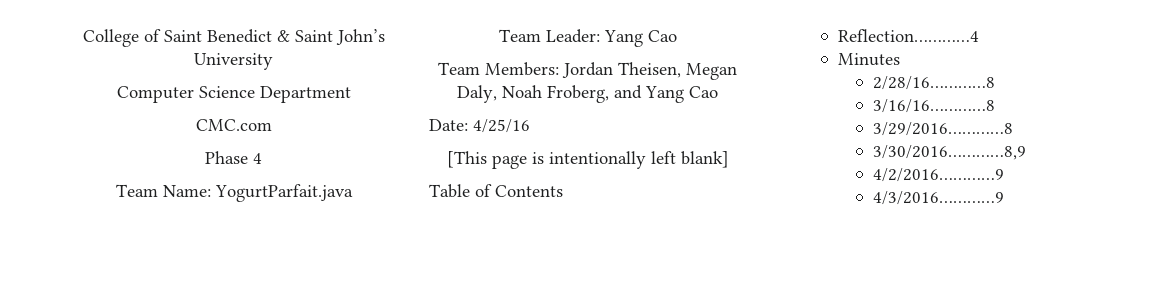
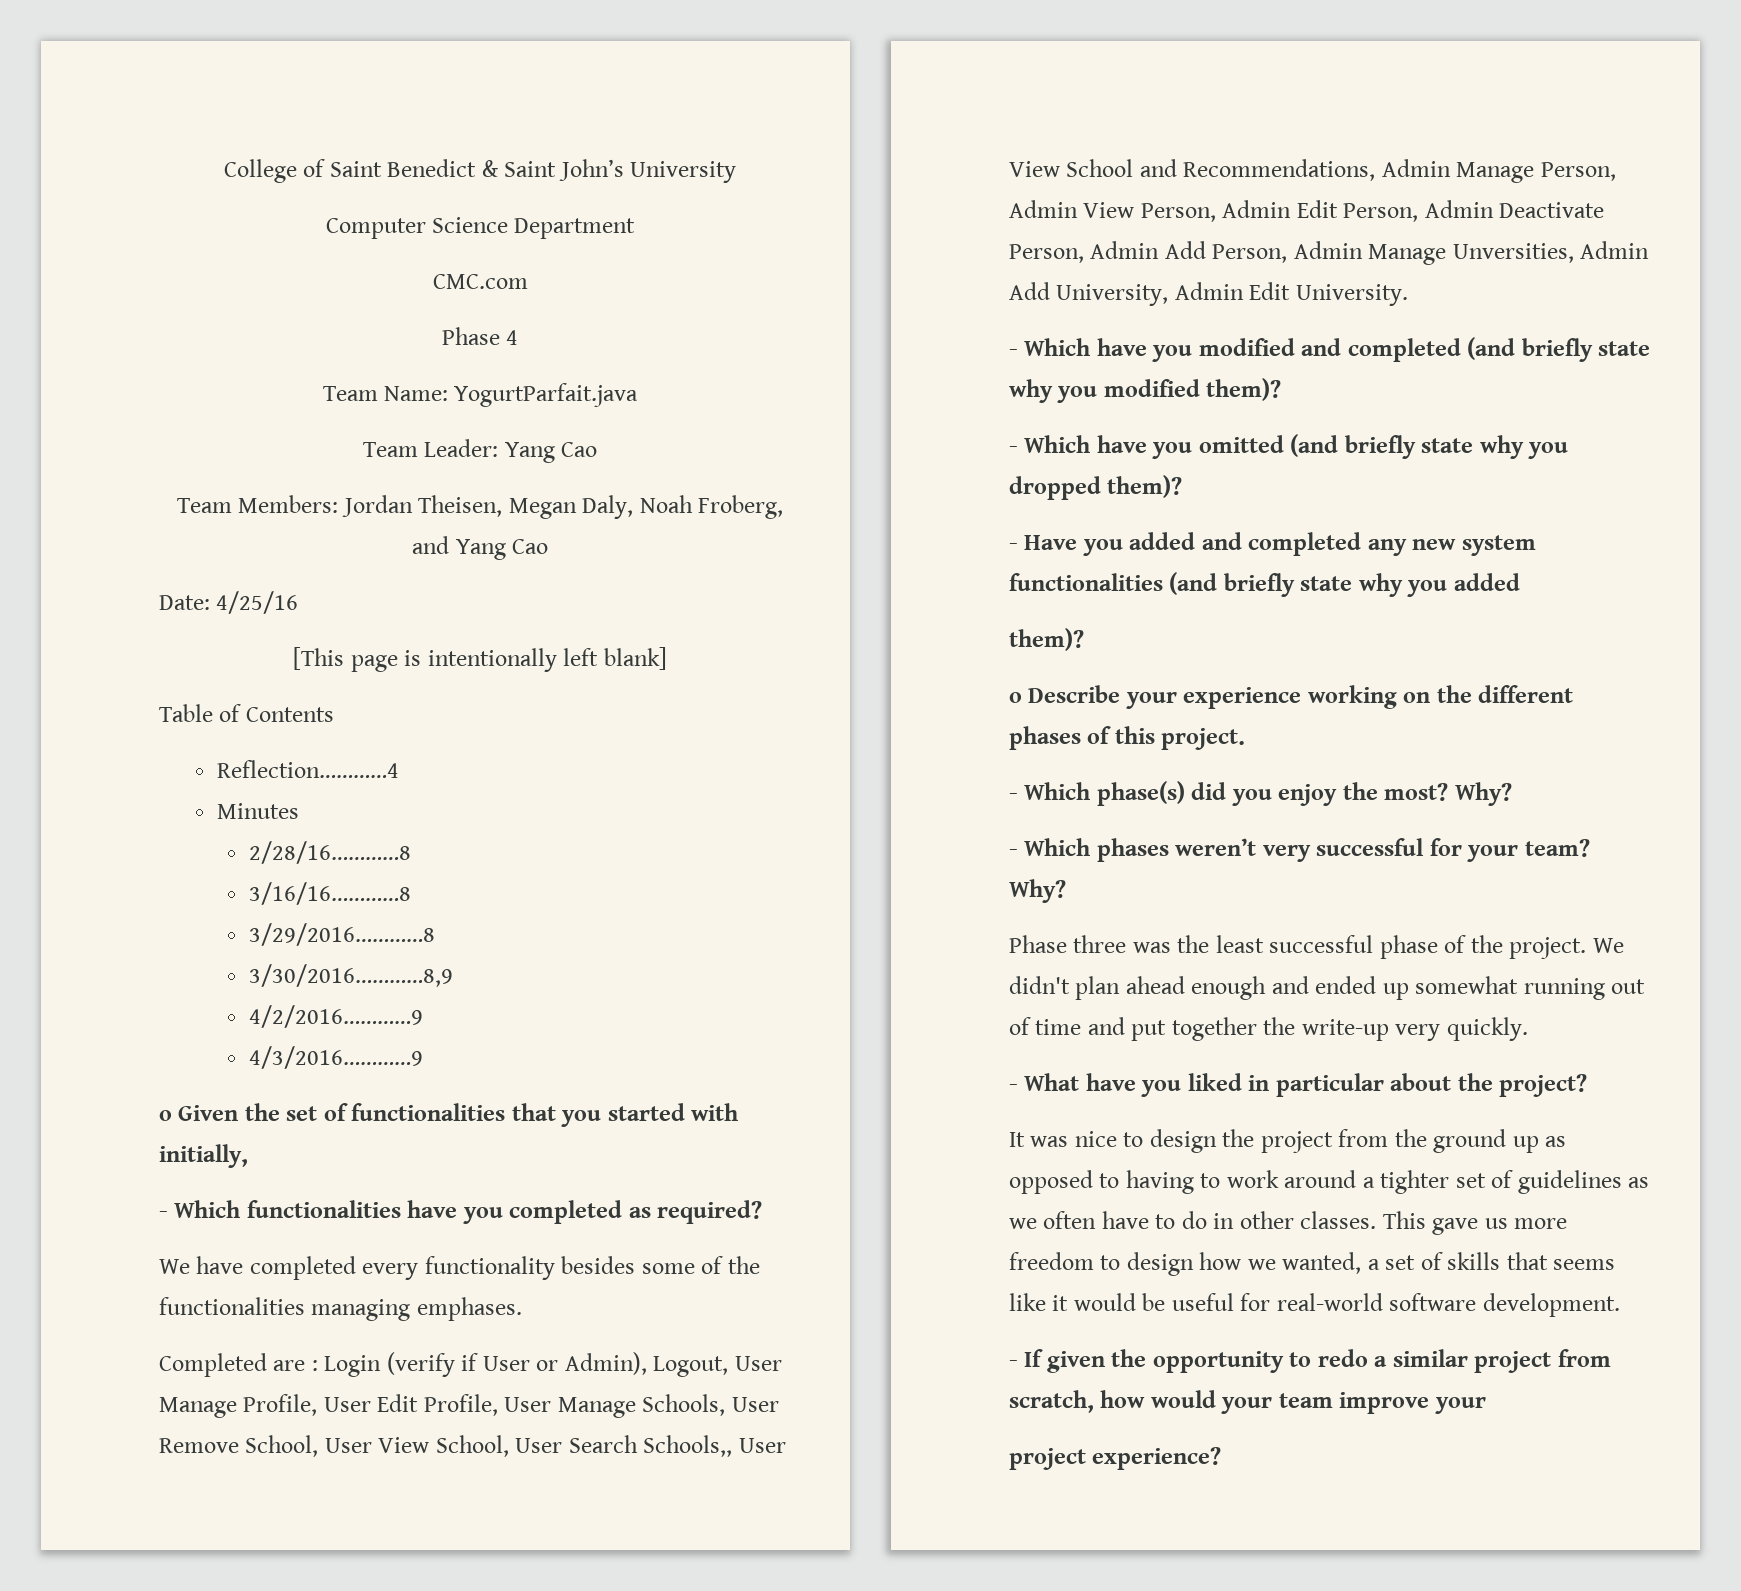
(1004, 198) none -> [159,1103,739,1127] [159,1144,248,1168] [159,1200,763,1224] [159,1256,760,1280] [159,1297,522,1321] [159,1352,782,1377] [159,1394,779,1418] [159,1435,786,1457] [1009,159,1616,183] [1009,200,1605,222] [1009,241,1650,265] [1009,282,1408,306] [1009,337,1651,362] [1009,378,1282,403] [1009,434,1569,459] [1009,475,1183,500] [1009,532,1536,556] [1009,572,1520,597] [1009,628,1084,651] [1009,685,1574,709] [1009,726,1246,750] [1009,781,1512,806] [1009,838,1590,862] [1009,879,1066,903] [1009,935,1624,959] [1009,976,1646,1000] [1009,1017,1528,1041] [1009,1073,1588,1097] [1009,1129,1567,1153] [1009,1170,1650,1194] [1009,1211,1568,1235] [1009,1252,1616,1276] [1009,1293,1620,1317] [1009,1349,1611,1373] [1009,1390,1486,1414] [1009,1447,1222,1470] // o Given the set of functionalities that you started with initially, // - Which functionalities have you completed as required? // We have completed every functionality besides some of the functionalities managing emphases. // Completed are : Login (verify if User or Admin), Logout, User Manage Profile, User Edit Profile, User Manage Schools, User Remove School, User View School, User Search Schools,, User View School and Recommendations, Admin Manage Person, Admin View Person, Admin Edit Person, Admin Deactivate Person, Admin Add Person, Admin Manage Unversities, Admin Add University, Admin Edit University. // - Which have you modified and completed (and briefly state why you modified them)? // - Which have you omitted (and briefly state why you dropped them)? // - Have you added and completed any new system functionalities (and briefly state why you added // them)? // o Describe your experience working on the different phases of this project. // - Which phase(s) did you enjoy the most? Why? // - Which phases weren’t very successful for your team? Why? // Phase three was the least successful phase of the project. We didn't plan ahead enough and ended up somewhat running out of time and put together the write-up very quickly. // - What have you liked in particular about the project? // It was nice to design the project from the ground up as opposed to having to work around a tighter set of guidelines as we often have to do in other classes. This gave us more freedom to design how we wanted, a set of skills that seems like it would be useful for real-world software development. // - If given the opportunity to redo a similar project from scratch, how would your team improve your // project experience?

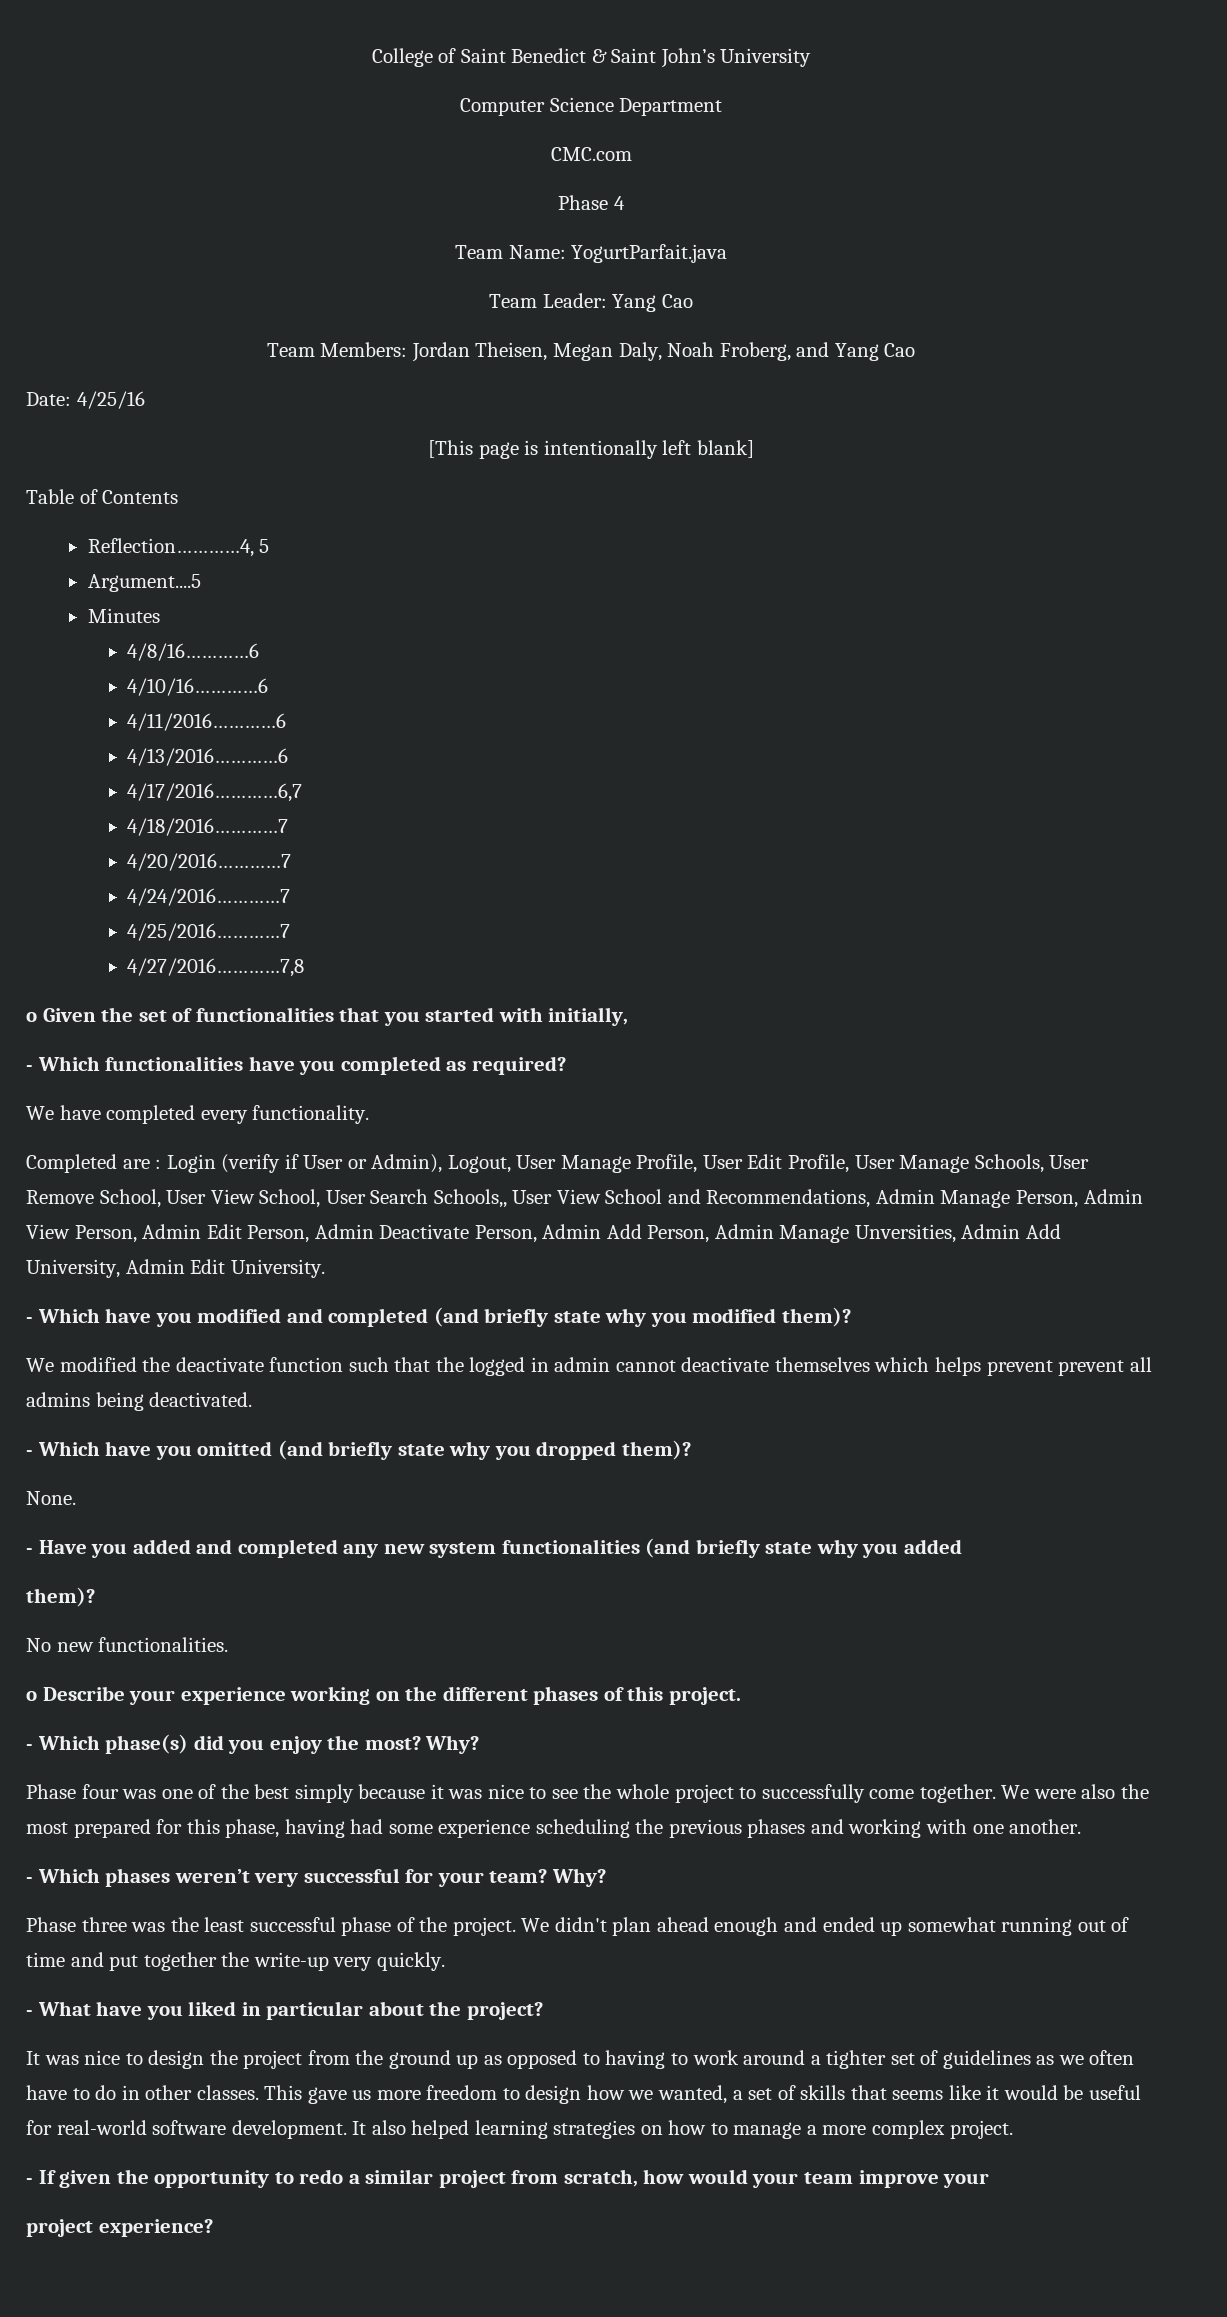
[217,760,400,778] [217,803,300,819] [249,841,412,864] [249,882,412,905] [249,923,436,946] [249,964,454,987] [249,1005,424,1028] [249,1046,424,1069] Reflection…………4 // Minutes // 2/28/16…………8 // 3/16/16…………8 // 3/29/2016…………8 // 3/30/2016…………8,9 // 4/2/2016…………9 // 4/3/2016…………9 -> [87,538,270,557] [87,574,201,592] [87,608,160,623] [127,643,260,661] [127,678,269,696] [127,713,287,731] [127,748,289,766] [127,783,303,802] [127,818,289,836] [127,853,292,871] [127,888,291,906] [127,923,291,941] [127,958,305,977] Reflection…………4, 5 // Argument....5 // Minutes // 4/8/16…………6 // 4/10/16…………6 // 4/11/2016…………6 // 4/13/2016…………6 // 4/17/2016…………6,7 // 4/18/2016…………7 // 4/20/2016…………7 // 4/24/2016…………7 // 4/25/2016…………7 // 4/27/2016…………7,8
[424,1256,760,1280] [159,1297,522,1321] functionality besides some of the functionalities managing emphases. -> [252,1105,370,1124] functionality.
(1282, 389) none -> [26,1357,1152,1376] [26,1392,253,1411] // We modified the deactivate function such that the logged in admin cannot deactivate themselves which helps prevent prevent all admins being deactivated.
(1183, 486) none -> [26,1491,76,1505] // None.
(1084, 639) none -> [26,1637,229,1652] // No new functionalities.
(1512, 794) none -> [26,1784,1149,1803] [26,1819,1082,1838] // Phase four was one of the best simply because it was nice to see the whole project to successfully come together. We were also the most prepared for this phase, having had some experience scheduling the previous phases and working with one another.
(1620, 1305) none -> [352,2120,1013,2139] It also helped learning strategies on how to manage a more complex project.

